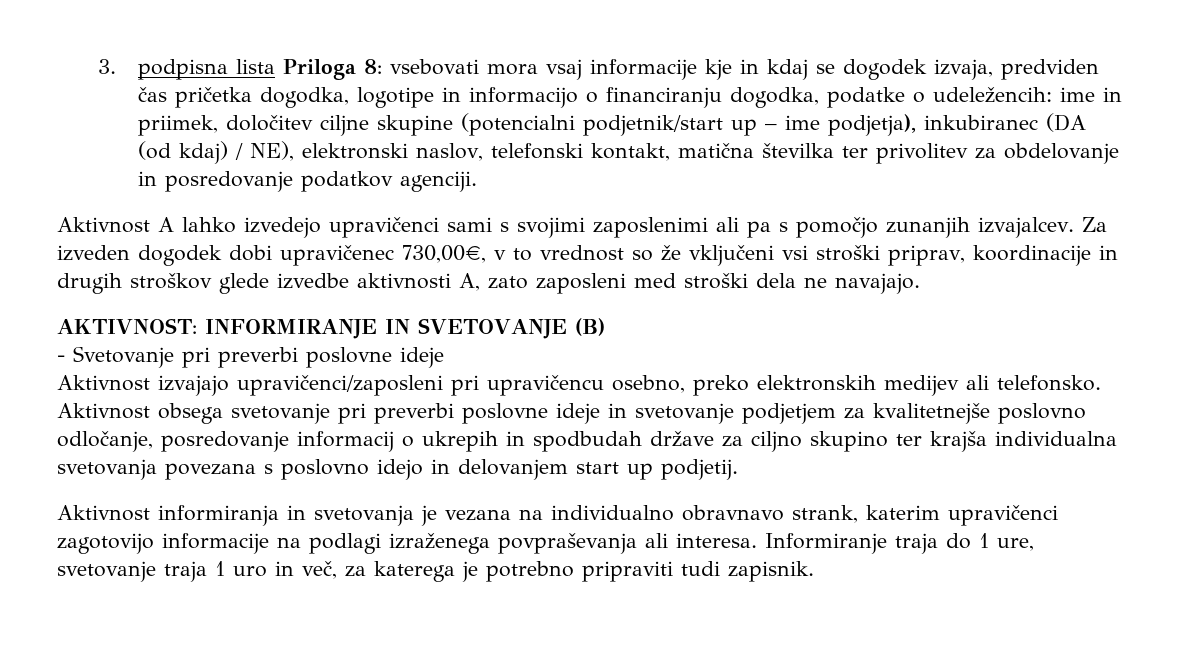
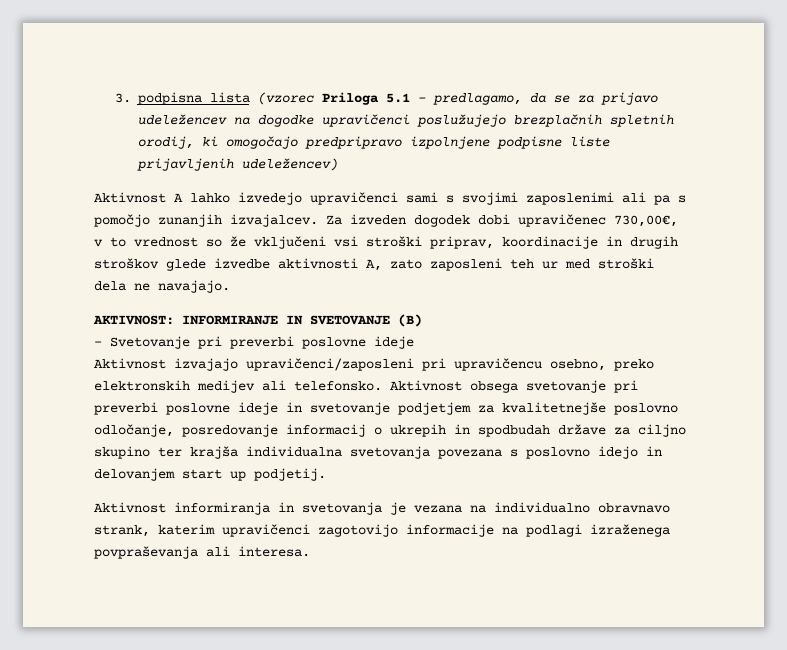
[283,59,1100,80] [138,87,1123,108] [138,113,1087,136] [138,141,1120,164] [138,171,478,192] Priloga 8: vsebovati mora vsaj informacije kje in kdaj se dogodek izvaja, predviden čas pričetka dogodka, logotipe in informacijo o financiranju dogodka, podatke o udeležencih: ime in priimek, določitev ciljne skupine (potencialni podjetnik/start up – ime podjetja), inkubiranec (DA (od kdaj) / NE), elektronski naslov, telefonski kontakt, matična številka ter privolitev za obdelovanje in posredovanje podatkov agenciji. -> [257,92,658,105] [137,114,674,127] [137,136,610,149] [136,158,338,171] (vzorec Priloga 5.1 – predlagamo, da se za prijavo udeležencev na dogodke upravičenci poslužujejo brezplačnih spletnih orodij, ki omogočajo predpripravo izpolnjene podpisne liste prijavljenih udeležencev)
(626, 283) none -> [510,259,558,269] teh ur
[765,533,1034,554] [57,561,814,582] Informiranje traja do 1 ure, svetovanje traja 1 uro in več, za katerega je potrebno pripraviti tudi zapisnik. -> (310, 551) none

